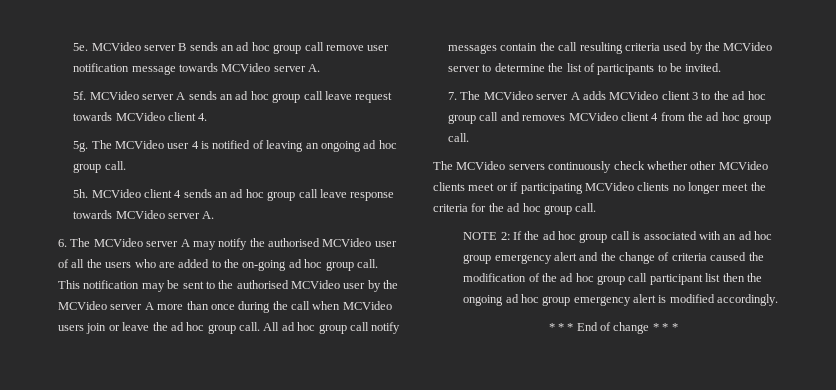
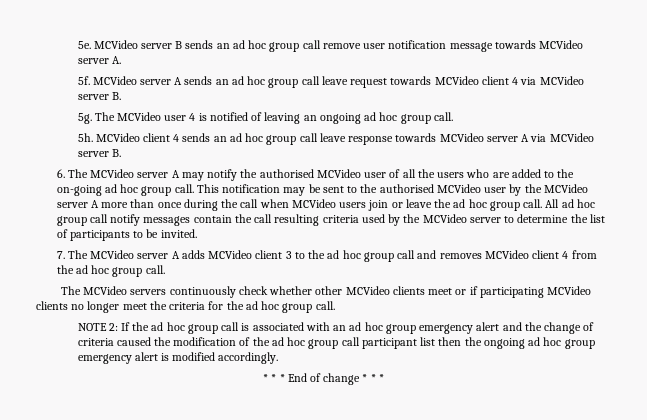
[198,113,208,121] 4. -> [512,76,584,85] [77,92,121,100] 4 via MCVideo server B.
[202,211,215,219] A. -> [521,133,594,142] [77,149,121,157] A via MCVideo server B.

